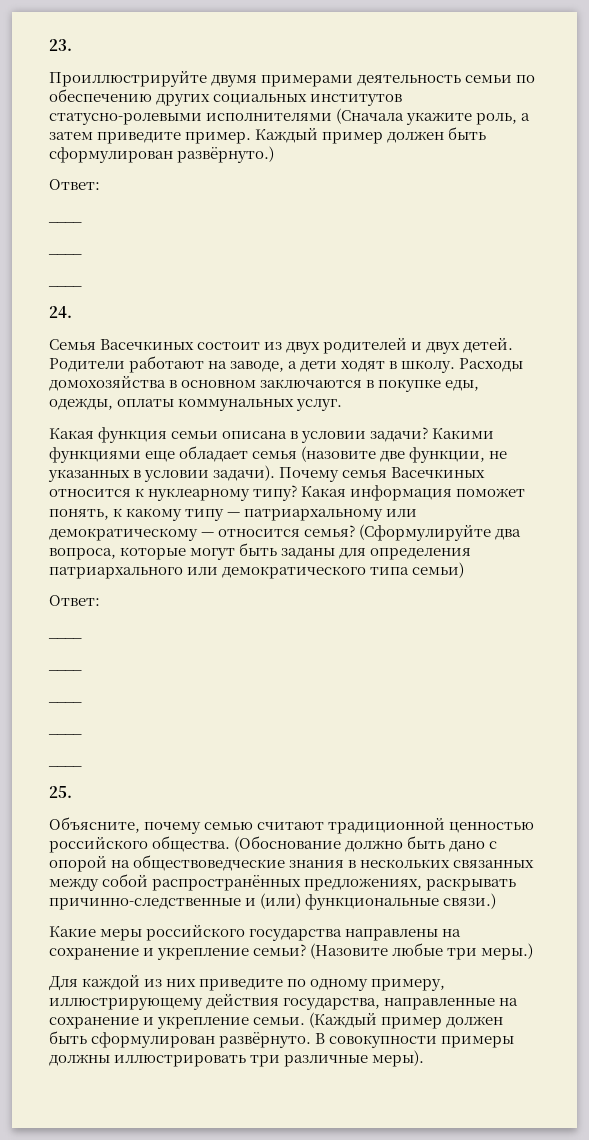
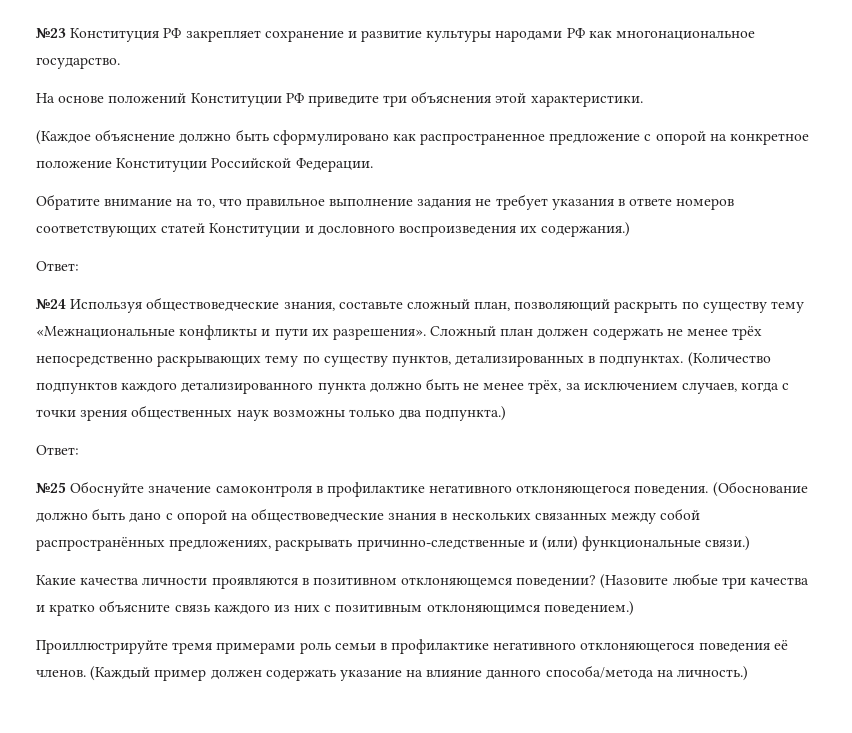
[49,39,72,51] [49,70,536,87] [49,89,403,106] [49,108,531,125] [49,127,487,144] [49,146,275,163] [49,179,100,190] [48,222,82,223] [48,254,82,255] [48,286,82,287] [49,306,72,318] [49,337,514,354] [49,356,524,373] [49,375,480,392] [49,398,343,411] [49,427,495,443] [49,446,508,463] [48,465,486,482] [49,485,526,501] [49,508,418,521] [49,524,522,541] [49,543,472,560] [49,562,465,579] [49,595,100,606] [48,638,82,639] [48,670,82,671] [48,702,82,703] [48,734,82,735] [48,766,82,767] [49,786,72,798] [49,817,535,834] [49,836,231,853] 23. // Проиллюстрируйте двумя примерами деятельность семьи по обеспечению других социальных институтов статусно-ролевыми исполнителями (Сначала укажите роль, а затем приведите пример. Каждый пример должен быть сформулирован развёрнуто.) // Ответ: // ____ // ____ // ____ // 24. // Семья Васечкиных состоит из двух родителей и двух детей. Родители работают на заводе, а дети ходят в школу. Расходы домохозяйства в основном заключаются в покупке еды, одежды, оплаты коммунальных услуг. // Какая функция семьи описана в условии задачи? Какими функциями еще обладает семья (назовите две функции, не указанных в условии задачи). Почему семья Васечкиных относится к нуклеарному типу? Какая информация поможет понять, к какому типу — патриархальному или демократическому — относится семья? (Сформулируйте два вопроса, которые могут быть заданы для определения патриархального или демократического типа семьи) // Ответ: // ____ // ____ // ____ // ____ // ____ // 25. // Объясните, почему семью считают традиционной ценностью российского общества. -> [35,28,756,42] [36,57,120,69] [36,91,643,107] [36,129,810,145] [36,158,373,172] [36,194,735,210] [36,222,631,237] [36,261,79,271] [35,297,805,313] [36,325,763,340] [36,352,771,367] [36,378,790,394] [36,405,507,421] [36,445,79,455] [35,481,709,497] №23 Конституция РФ закрепляет сохранение и развитие культуры народами РФ как многонациональное государство. // На основе положений Конституции РФ приведите три объяснения этой характеристики. // (Каждое объяснение должно быть сформулировано как распространенное предложение с опорой на конкретное положение Конституции Российской Федерации. // Обратите внимание на то, что правильное выполнение задания не требует указания в ответе номеров соответствующих статей Конституции и дословного воспроизведения их содержания.) // Ответ: // №24 Используя обществоведческие знания, составьте сложный план, позволяющий раскрыть по существу тему «Межнациональные конфликты и пути их разрешения». Сложный план должен содержать не менее трёх непосредственно раскрывающих тему по существу пунктов, детализированных в подпунктах. (Количество подпунктов каждого детализированного пункта должно быть не менее трёх, за исключением случаев, когда с точки зрения общественных наук возможны только два подпункта.) // Ответ: // №25 Обоснуйте значение самоконтроля в профилактике негативного отклоняющегося поведения.
[100,924,462,941] [49,943,534,960] [49,974,446,991] [49,993,519,1010] [49,1012,504,1029] [49,1031,515,1048] [49,1050,425,1067] меры российского государства направлены на сохранение и укрепление семьи? (Назовите любые три меры.) // Для каждой из них приведите по одному примеру, иллюстрирующему действия государства, направленные на сохранение и укрепление семьи. (Каждый пример должен быть сформулирован развёрнуто. В совокупности примеры должны иллюстрировать три различные меры). -> [80,573,810,589] [36,600,634,616] [36,639,788,654] [36,665,749,681] качества личности проявляются в позитивном отклоняющемся поведении? (Назовите любые три качества и кратко объясните связь каждого из них с позитивным отклоняющимся поведением.) // Проиллюстрируйте тремя примерами роль семьи в профилактике негативного отклоняющегося поведения её членов. (Каждый пример должен содержать указание на влияние данного способа/метода на личность.)

